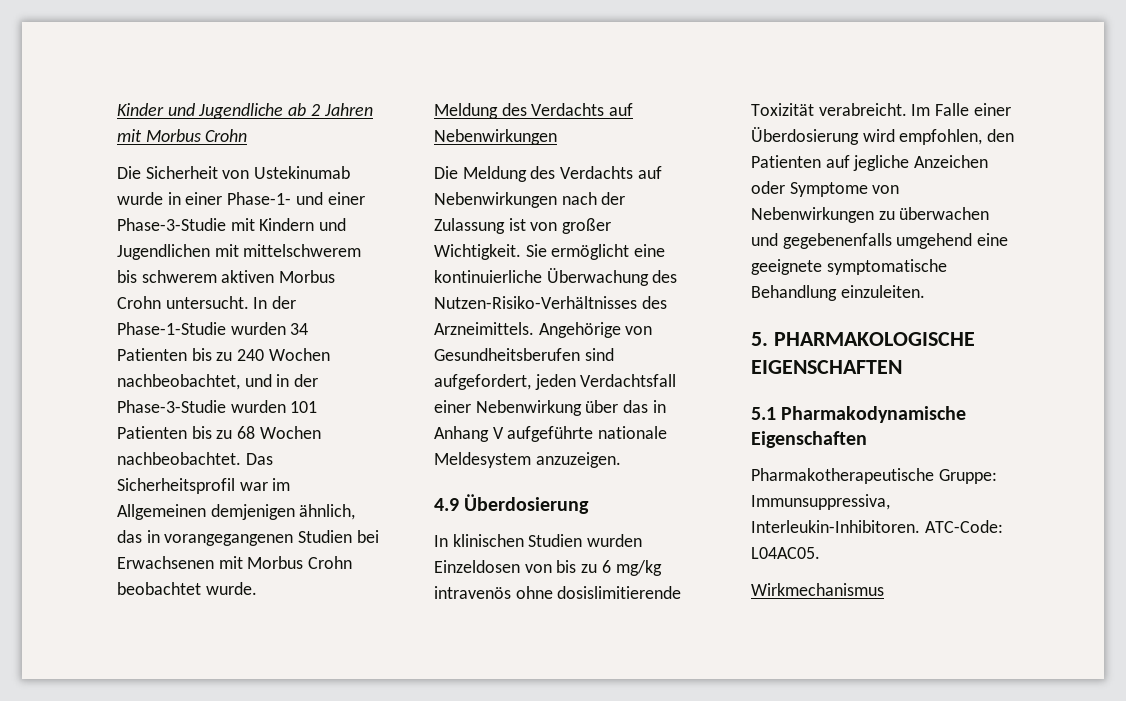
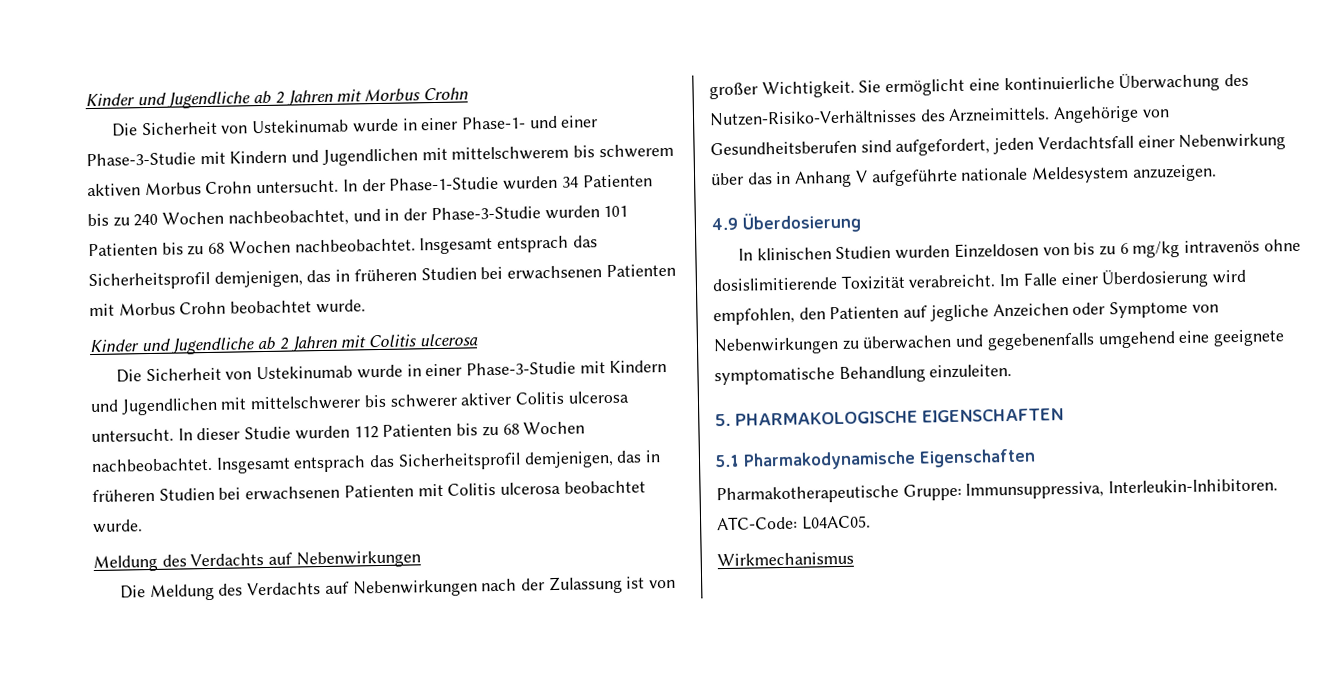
[245,453,273,465] [117,478,291,494] [117,504,356,520] [117,530,379,546] [117,556,214,569] Das Sicherheitsprofil war im Allgemeinen demjenigen ähnlich, das in vorangegangenen Studien bei Erwachsenen -> [419,235,598,255] [88,263,676,291] Insgesamt entsprach das Sicherheitsprofil demjenigen, das in früheren Studien bei erwachsenen Patienten
(257, 588) none -> [89,333,478,355] [115,359,668,383] [90,390,629,416] [91,421,586,443] [91,450,662,474] [92,480,646,503] [92,519,143,534] // Kinder und Jugendliche ab 2 Jahren mit Colitis ulcerosa // Die Sicherheit von Ustekinumab wurde in einer Phase-3-Studie mit Kindern und Jugendlichen mit mittelschwerer bis schwerer aktiver Colitis ulcerosa untersucht. In dieser Studie wurden 112 Patienten bis zu 68 Wochen nachbeobachtet. Insgesamt entsprach das Sicherheitsprofil demjenigen, das in früheren Studien bei erwachsenen Patienten mit Colitis ulcerosa beobachtet wurde.

